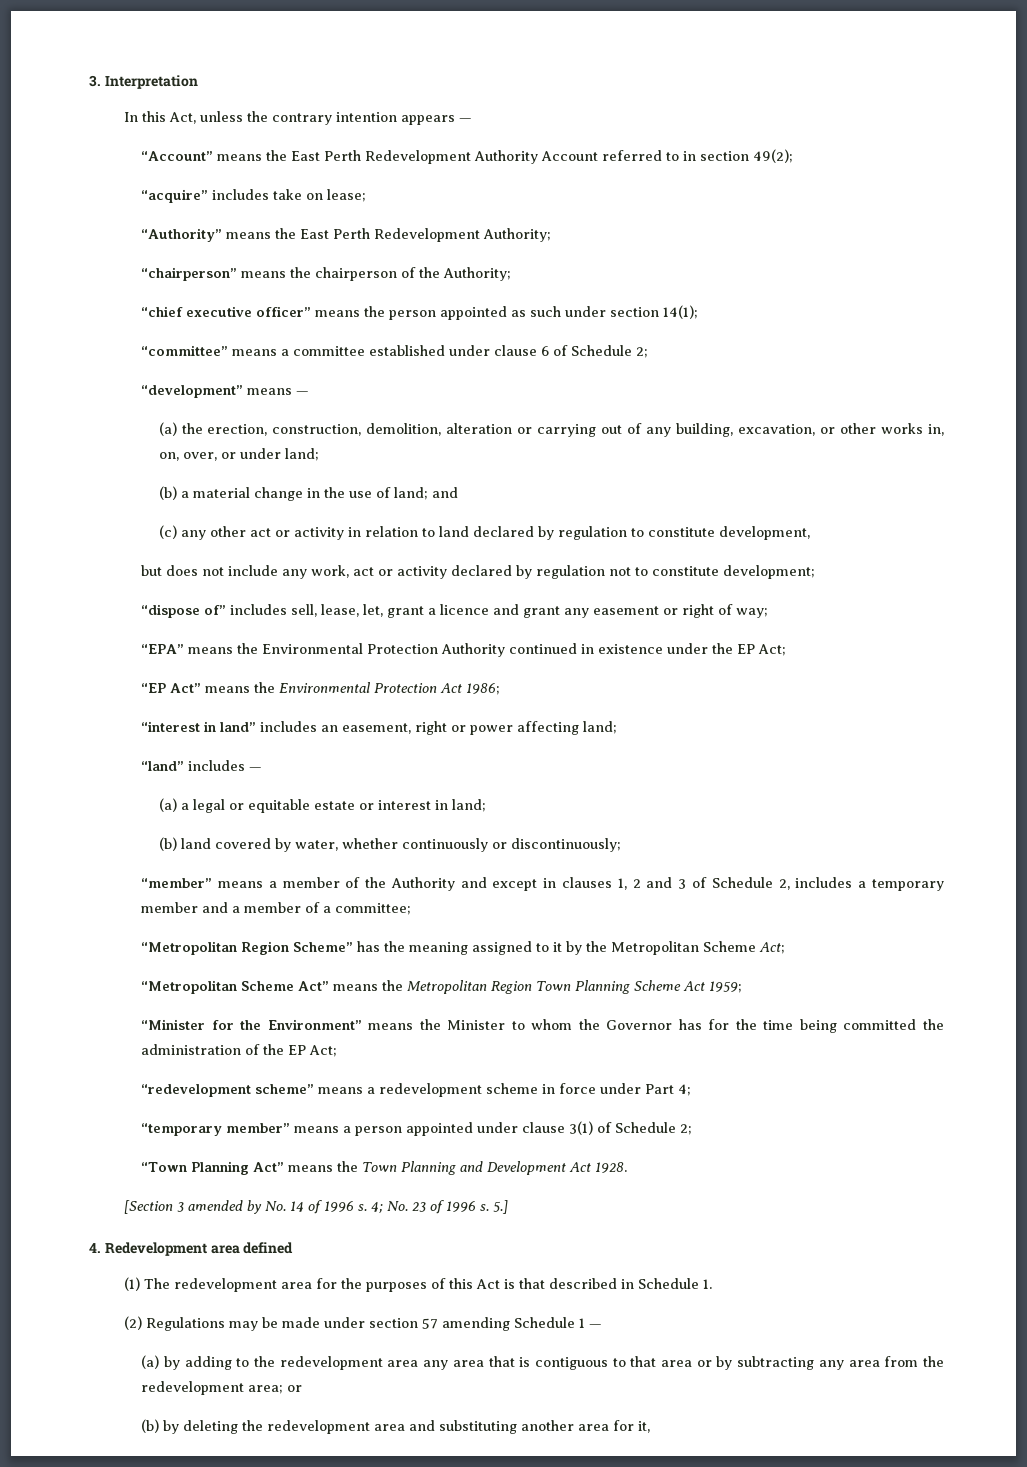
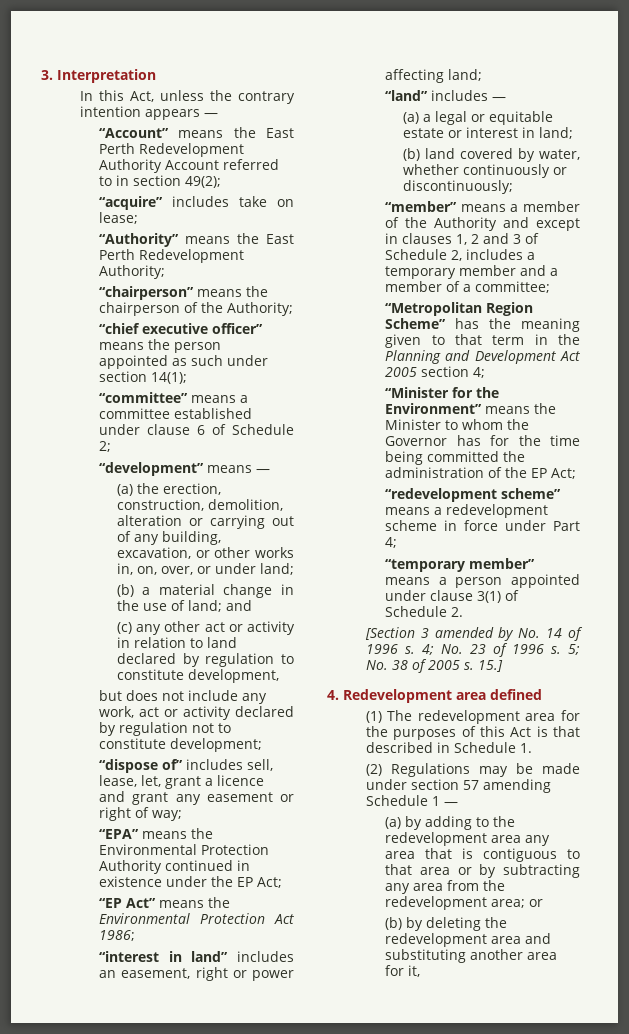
[472,941,786,955] [141,980,743,994] assigned to it by the Metropolitan Scheme Act; // “Metropolitan Scheme Act” means the Metropolitan Region Town Planning Scheme Act 1959; -> [385,334,580,348] [385,350,580,364] [385,366,486,378] given to that term in the Planning and Development Act 2005 section 4;
[680,1124,693,1135] [141,1161,628,1175] 2; // “Town Planning Act” means the Town Planning and Development Act 1928. -> [451,607,464,617] 2.
[492,1200,508,1214] 5.] -> [568,644,580,655] [365,659,503,673] 5; No. 38 of 2005 s. 15.]

